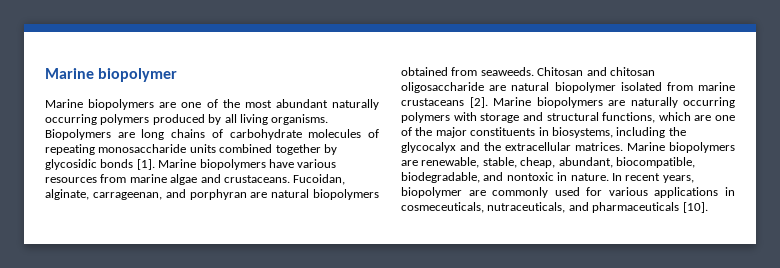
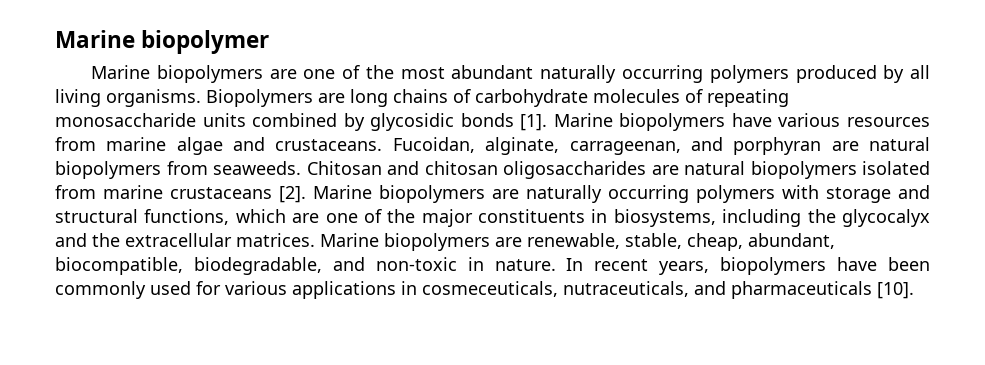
[275,144,321,155] together -> (338, 120) none
[401,67,448,76] obtained -> (161, 170) none
[401,82,616,93] oligosaccharide are natural biopolymer -> [503,161,857,179] oligosaccharides are natural biopolymers
[506,172,554,181] nontoxic -> [375,257,457,271] non-toxic
[401,187,486,198] biopolymer are -> [720,257,930,275] biopolymers have been

